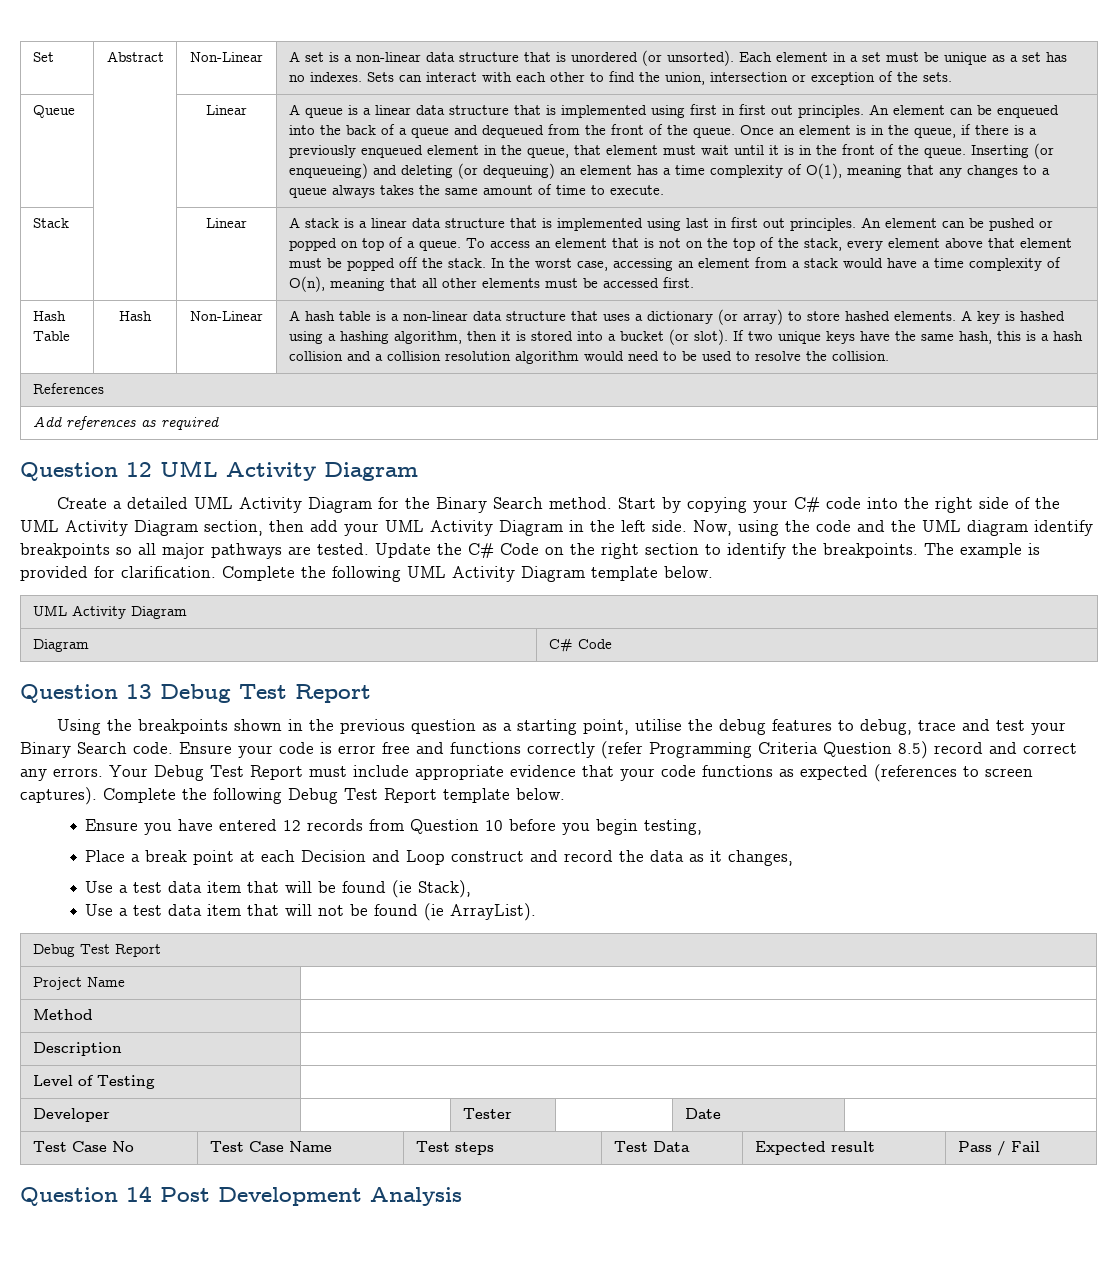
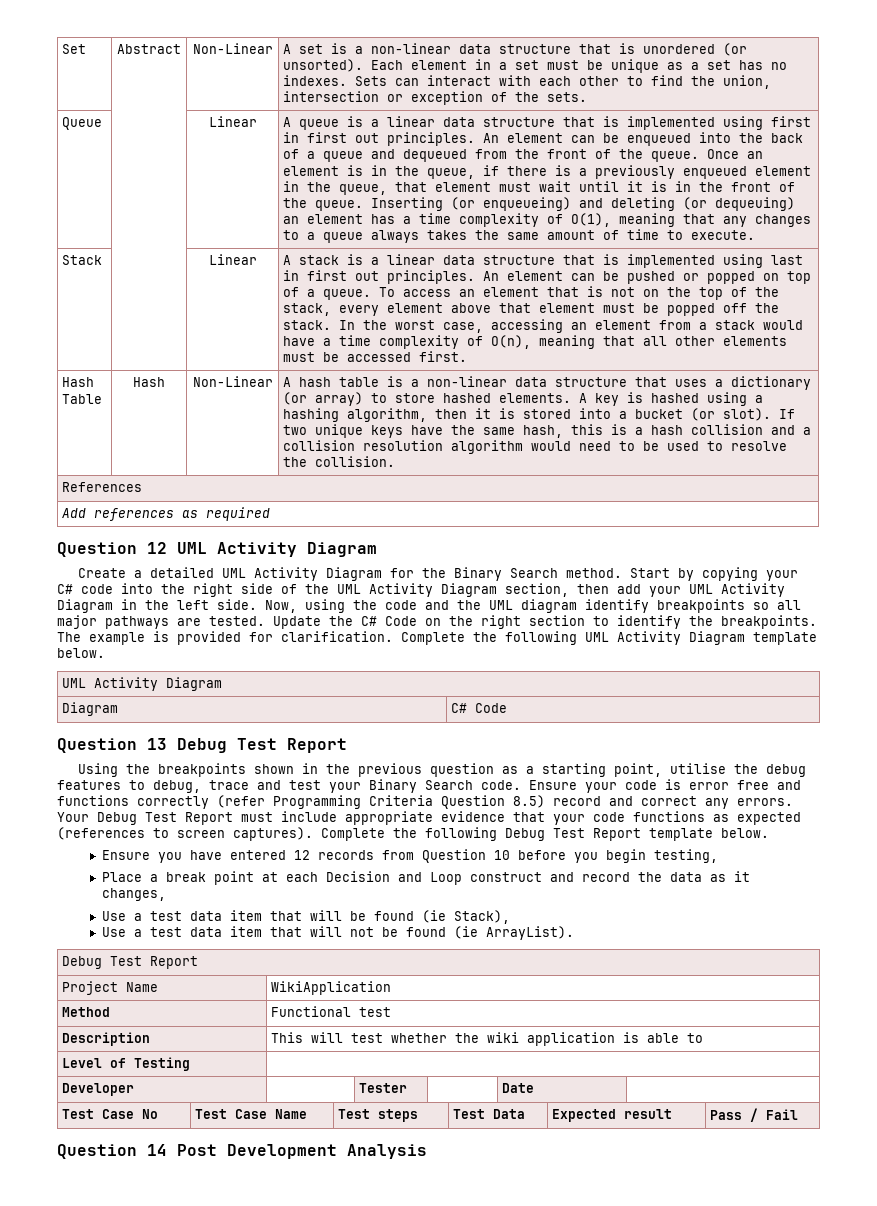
(125, 982) none -> [271,981,392,995] WikiApplication
(93, 1014) none -> [271,1006,392,1017] Functional test
(122, 1049) none -> [271,1032,704,1046] This will test whether the wiki application is able to

